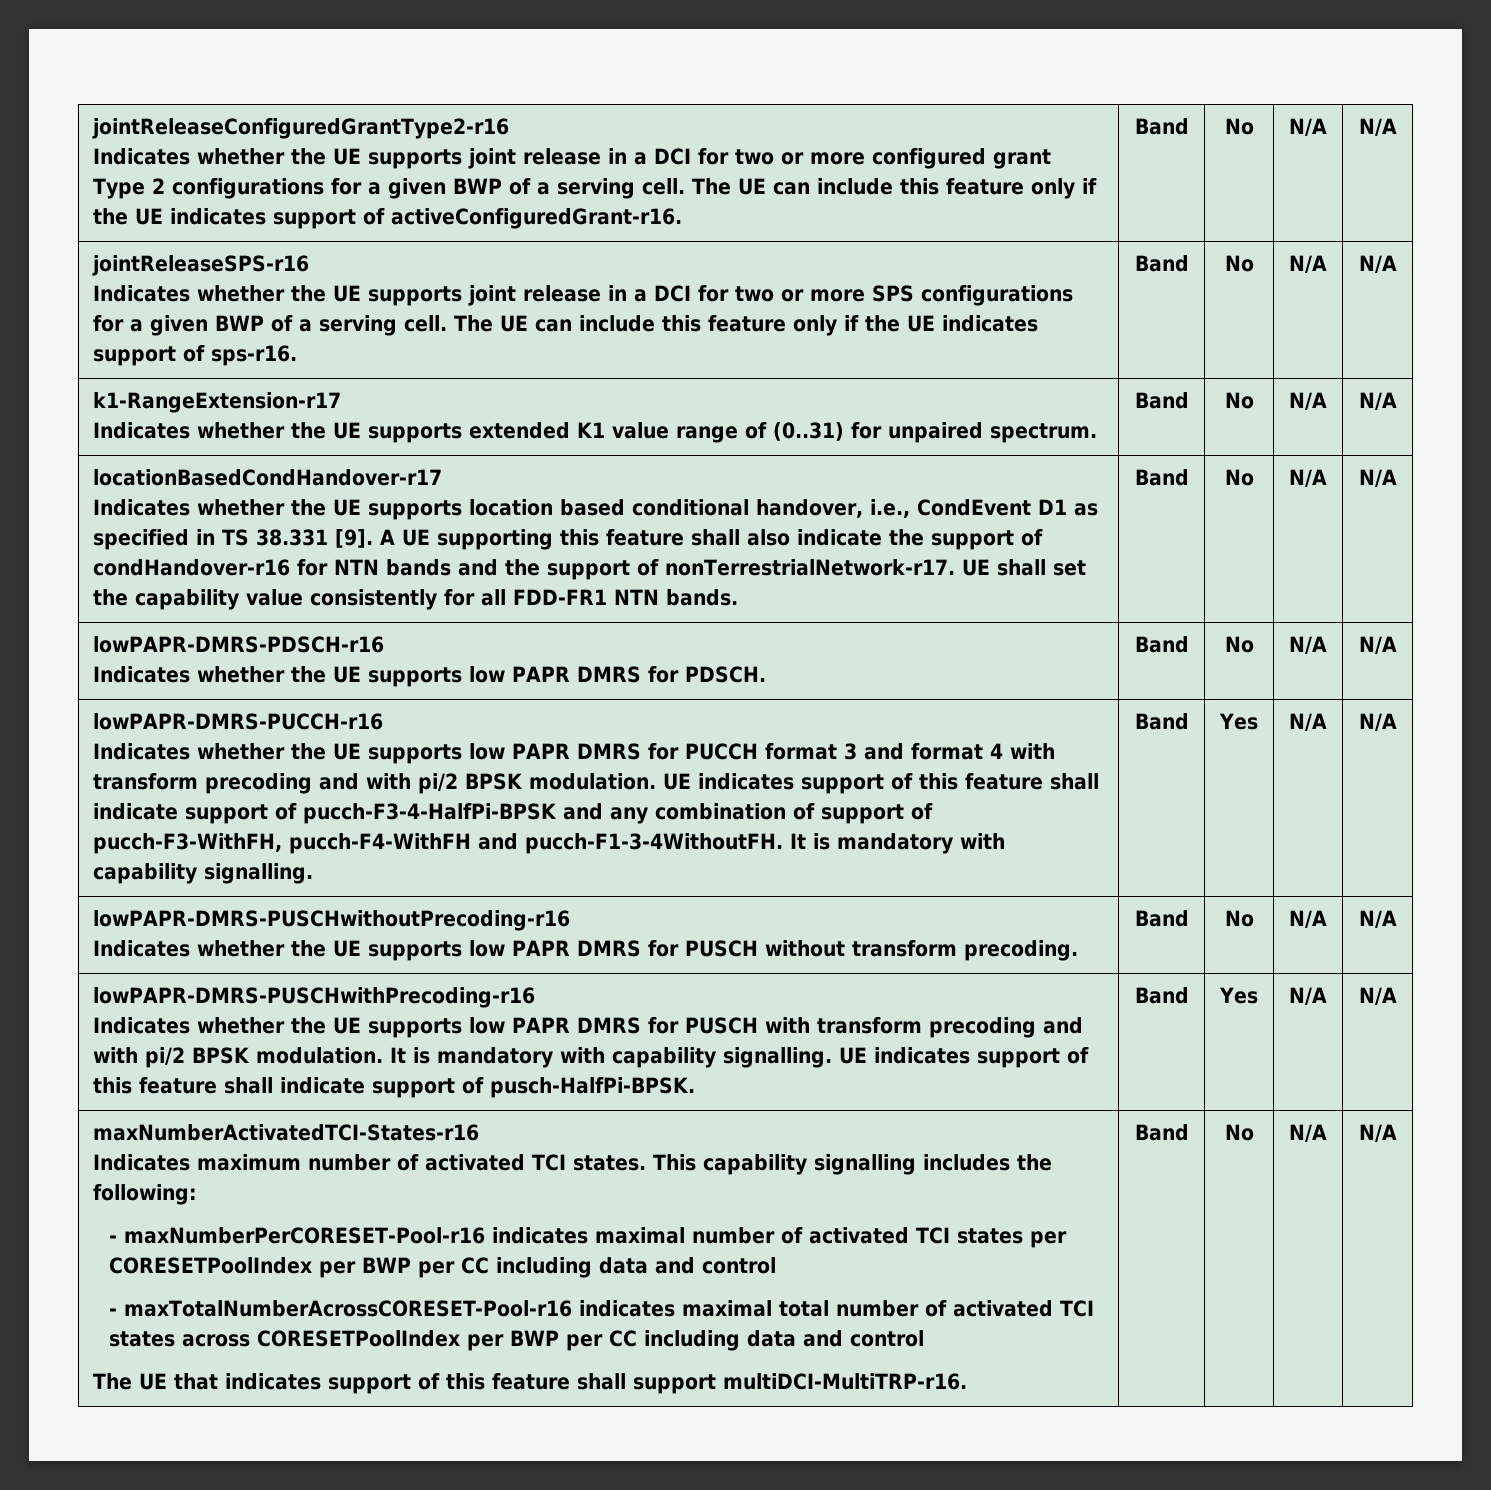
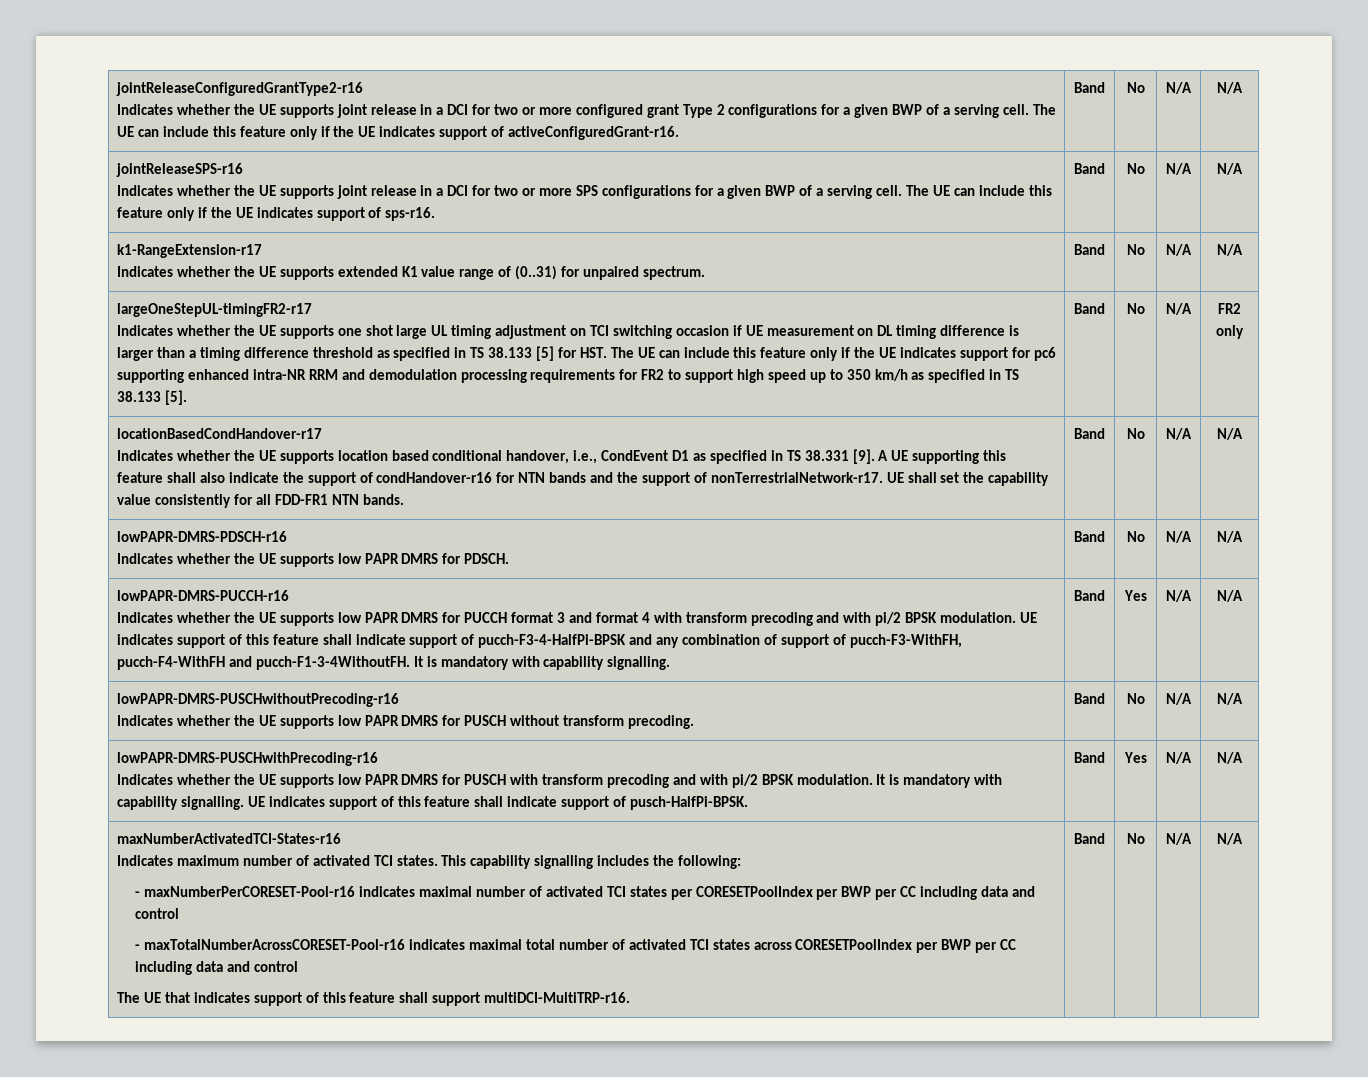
(1397, 401) none -> [117,303,313,317] [117,325,1020,339] [117,346,1056,361] [117,369,1020,383] [117,390,187,405] [1074,303,1105,314] [1126,303,1145,314] [1166,303,1192,315] [1218,303,1241,314] [1216,325,1244,339] // largeOneStepUL-timingFR2-r17 // Indicates whether the UE supports one shot large UL timing adjustment on TCI switching occasion if UE measurement on DL timing difference is larger than a timing difference threshold as specified in TS 38.133 [5] for HST. The UE can include this feature only if the UE indicates support for pc6 supporting enhanced intra-NR RRM and demodulation processing requirements for FR2 to support high speed up to 350 km/h as specified in TS 38.133 [5]. | Band | No | N/A | FR2 only

